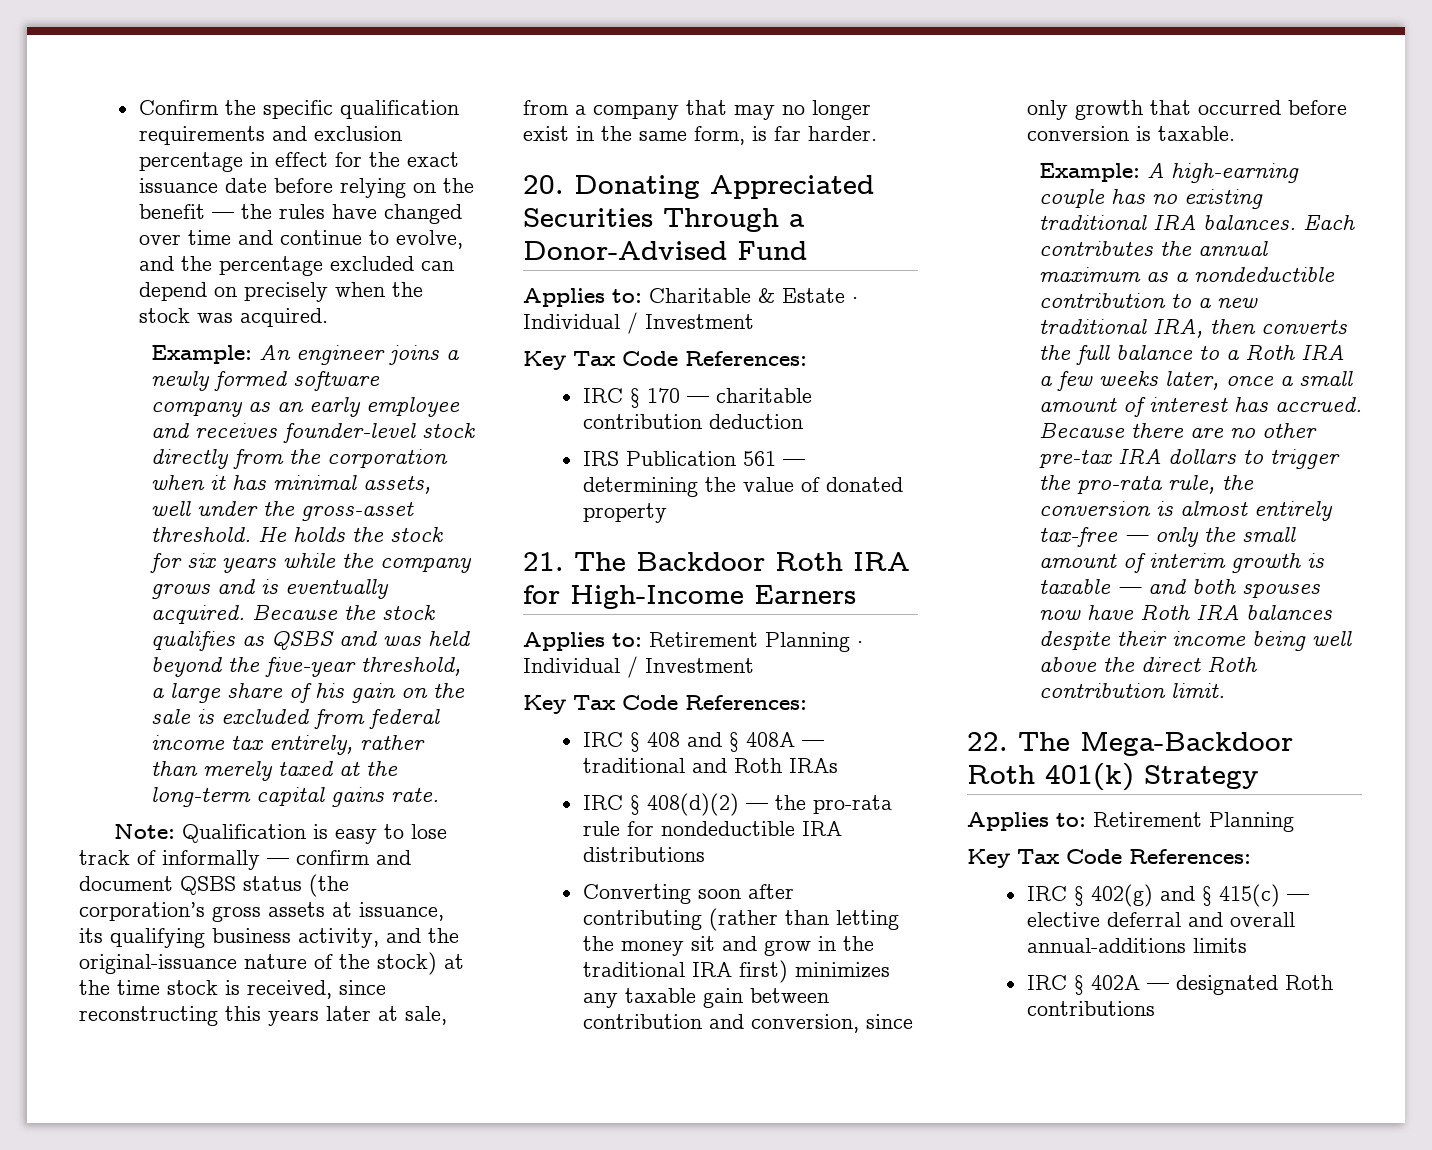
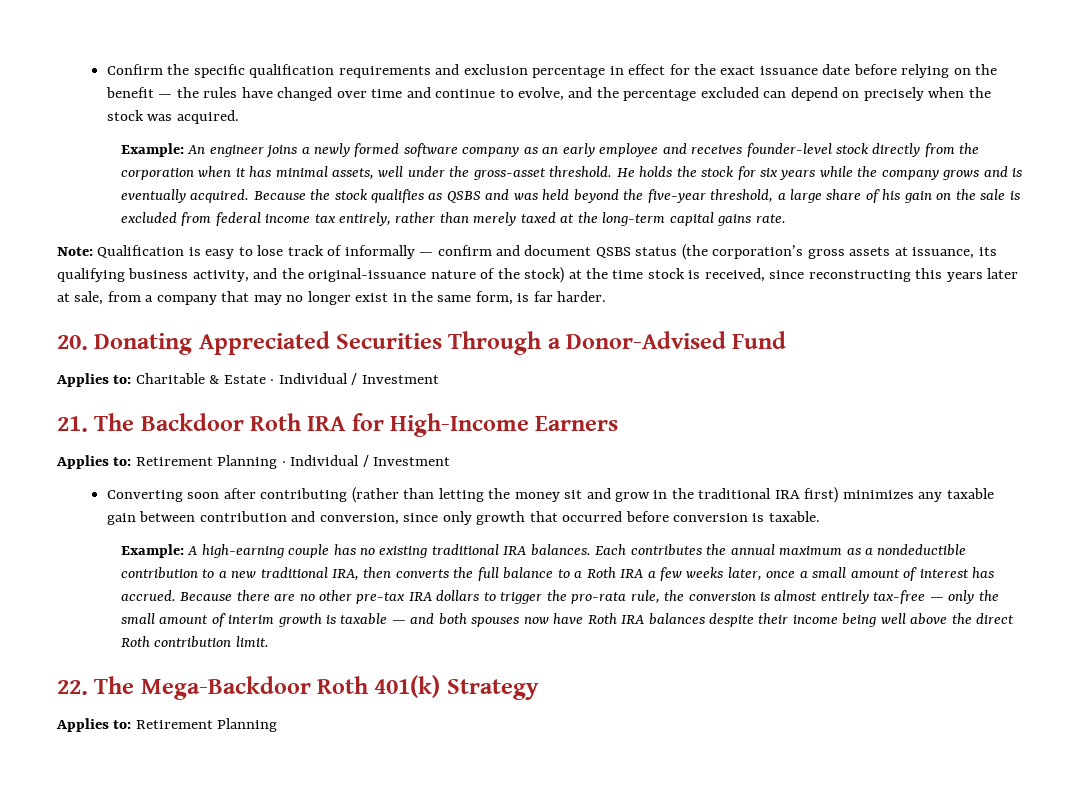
[523,351,807,370] [582,388,812,408] [582,414,803,429] [582,451,805,466] [582,477,903,497] [582,503,667,523] // Key Tax Code References: // IRC § 170 — charitable contribution deduction // IRS Publication 561 — determining the value of donated property -> (439, 379) none
[523,695,807,714] [582,732,824,752] [582,758,838,773] [582,793,892,816] [582,821,842,836] [582,847,705,862] // Key Tax Code References: // IRC § 408 and § 408A — traditional and Roth IRAs // IRC § 408(d)(2) — the pro-rata rule for nondeductible IRA distributions -> (451, 461) none
[967,849,1251,868] [1026,884,1309,907] [1026,912,1295,927] [1026,938,1247,953] [1026,975,1333,995] [1026,1001,1155,1016] // Key Tax Code References: // IRC § 402(g) and § 415(c) — elective deferral and overall annual-additions limits // IRC § 402A — designated Roth contributions -> (278, 725) none

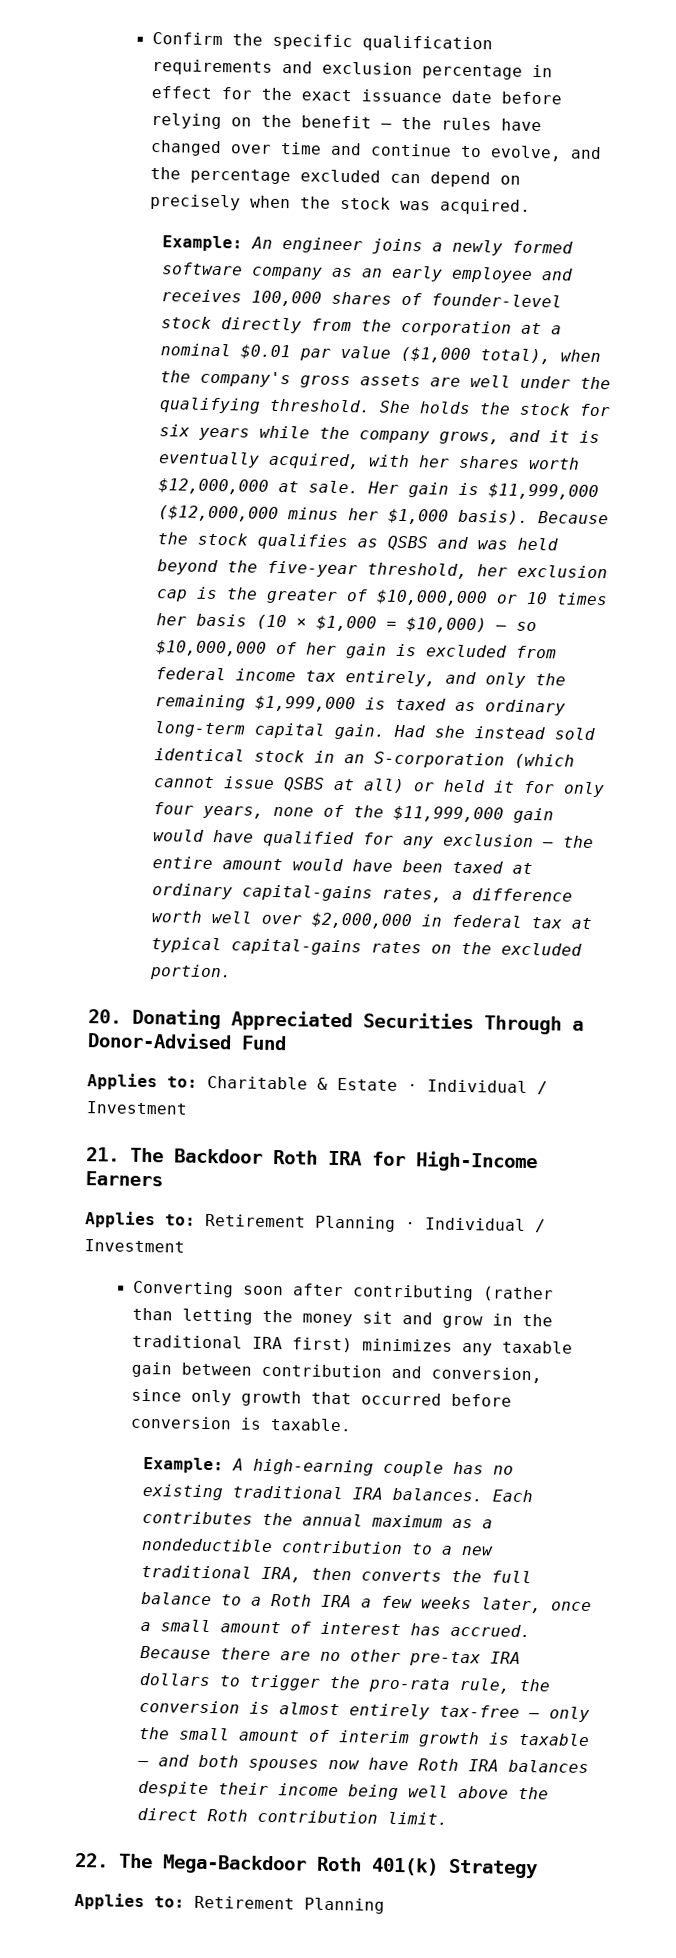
(743, 149) none -> [250,290,422,307] 100,000 shares of
[198,166,635,180] when it has minimal assets, well under the gross-asset threshold. He -> [520,322,562,335] [159,343,601,365] [159,370,611,390] [158,397,411,414] at a nominal $0.01 par value ($1,000 total), when the company's gross assets are well under the qualifying threshold. She
[942,166,1023,180] [120,189,250,203] grows and is eventually acquired. -> [438,429,600,445] [158,451,580,470] [157,478,599,501] [157,505,529,525] grows, and it is eventually acquired, with her shares worth $12,000,000 at sale. Her gain is $11,999,000 ($12,000,000 minus her $1,000 basis).
[777,189,1006,203] a large share of his gain on the sale -> [476,564,608,579] [155,586,608,607] [155,613,537,634] [155,640,387,659] her exclusion cap is the greater of $10,000,000 or 10 times her basis (10 × $1,000 = $10,000) — so $10,000,000 of her gain
[395,212,786,226] [57,244,997,260] [57,267,1019,283] [57,291,607,305] rather than merely taxed at the long-term capital gains rate. // Note: Qualification is easy to lose track of informally — confirm and document QSBS status (the corporation’s gross assets at issuance, its qualifying business activity, and the original-issuance nature of the stock) at the time stock is received, since reconstructing this years later at sale, from a company that may no longer exist in the same form, is far harder. -> [444,671,566,688] [154,694,566,716] [153,721,595,741] [153,748,575,769] [152,776,605,798] [152,802,554,824] [152,829,594,849] [151,856,533,875] [151,883,573,903] [150,910,592,930] [150,937,582,956] [148,964,232,981] and only the remaining $1,999,000 is taxed as ordinary long-term capital gain. Had she instead sold identical stock in an S-corporation (which cannot issue QSBS at all) or held it for only four years, none of the $11,999,000 gain would have qualified for any exclusion — the entire amount would have been taxed at ordinary capital-gains rates, a difference worth well over $2,000,000 in federal tax at typical capital-gains rates on the excluded portion.

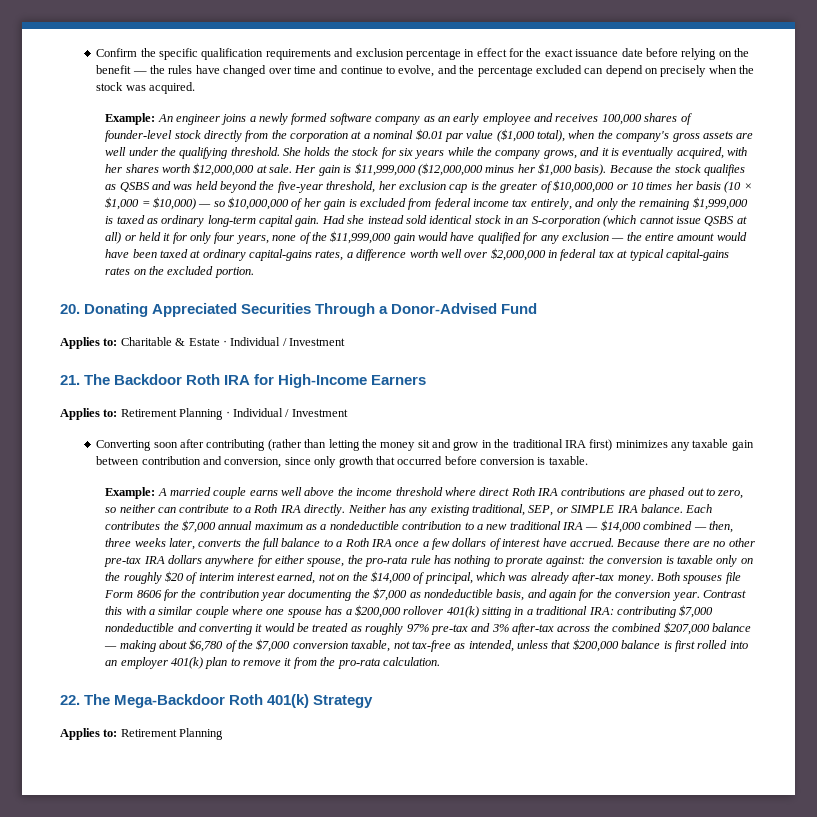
[252,1458,514,1477] [141,1483,484,1502] high-earning couple has no existing traditional IRA balances. -> [169,487,744,499] [105,504,683,516] married couple earns well above the income threshold where direct Roth IRA contributions are phased out to zero, so neither can contribute to a Roth IRA directly. Neither has any existing traditional, SEP, or SIMPLE IRA balance.
(293, 1519) none -> [181,520,216,533] $7,000
[260,1566,352,1583] IRA, then -> [562,520,733,533] [105,538,195,550] IRA — $14,000 combined — then, three weeks later,
(352, 1601) none -> [395,541,420,547] once
[420,1596,592,1614] [139,1619,281,1634] weeks later, once a small amount -> [452,538,487,547] dollars
[409,1623,441,1636] has -> [542,538,567,547] have
[218,1674,551,1694] [138,1699,590,1723] [138,1726,590,1748] [136,1754,589,1774] [137,1780,549,1801] [136,1807,448,1825] to trigger the pro-rata rule, the conversion is almost entirely tax-free — only the small amount of interim growth is taxable — and both spouses now have Roth IRA balances despite their income being well above the direct Roth contribution limit. -> [205,555,753,567] [105,571,741,584] [104,588,746,601] [105,605,714,618] [105,622,751,635] [104,639,748,652] [105,657,440,669] anywhere for either spouse, the pro-rata rule has nothing to prorate against: the conversion is taxable only on the roughly $20 of interim interest earned, not on the $14,000 of principal, which was already after-tax money. Both spouses file Form 8606 for the contribution year documenting the $7,000 as nondeductible basis, and again for the conversion year. Contrast this with a similar couple where one spouse has a $200,000 rollover 401(k) sitting in a traditional IRA: contributing $7,000 nondeductible and converting it would be treated as roughly 97% pre-tax and 3% after-tax across the combined $207,000 balance — making about $6,780 of the $7,000 conversion taxable, not tax-free as intended, unless that $200,000 balance is first rolled into an employer 401(k) plan to remove it from the pro-rata calculation.

